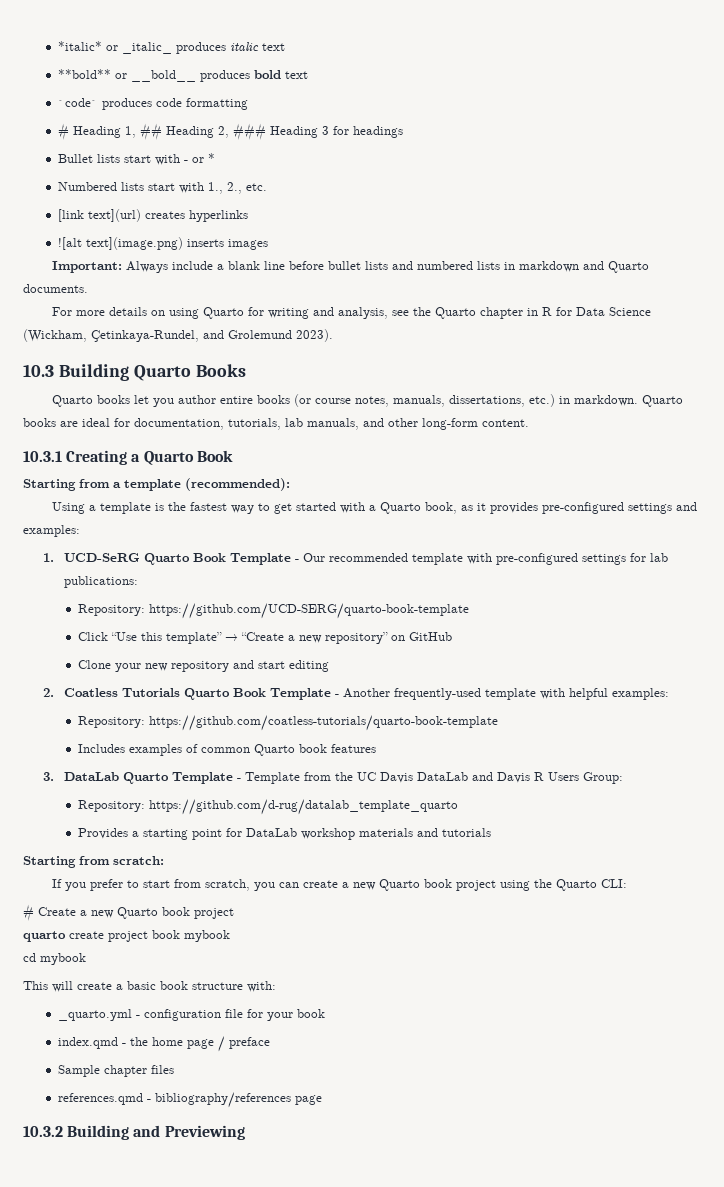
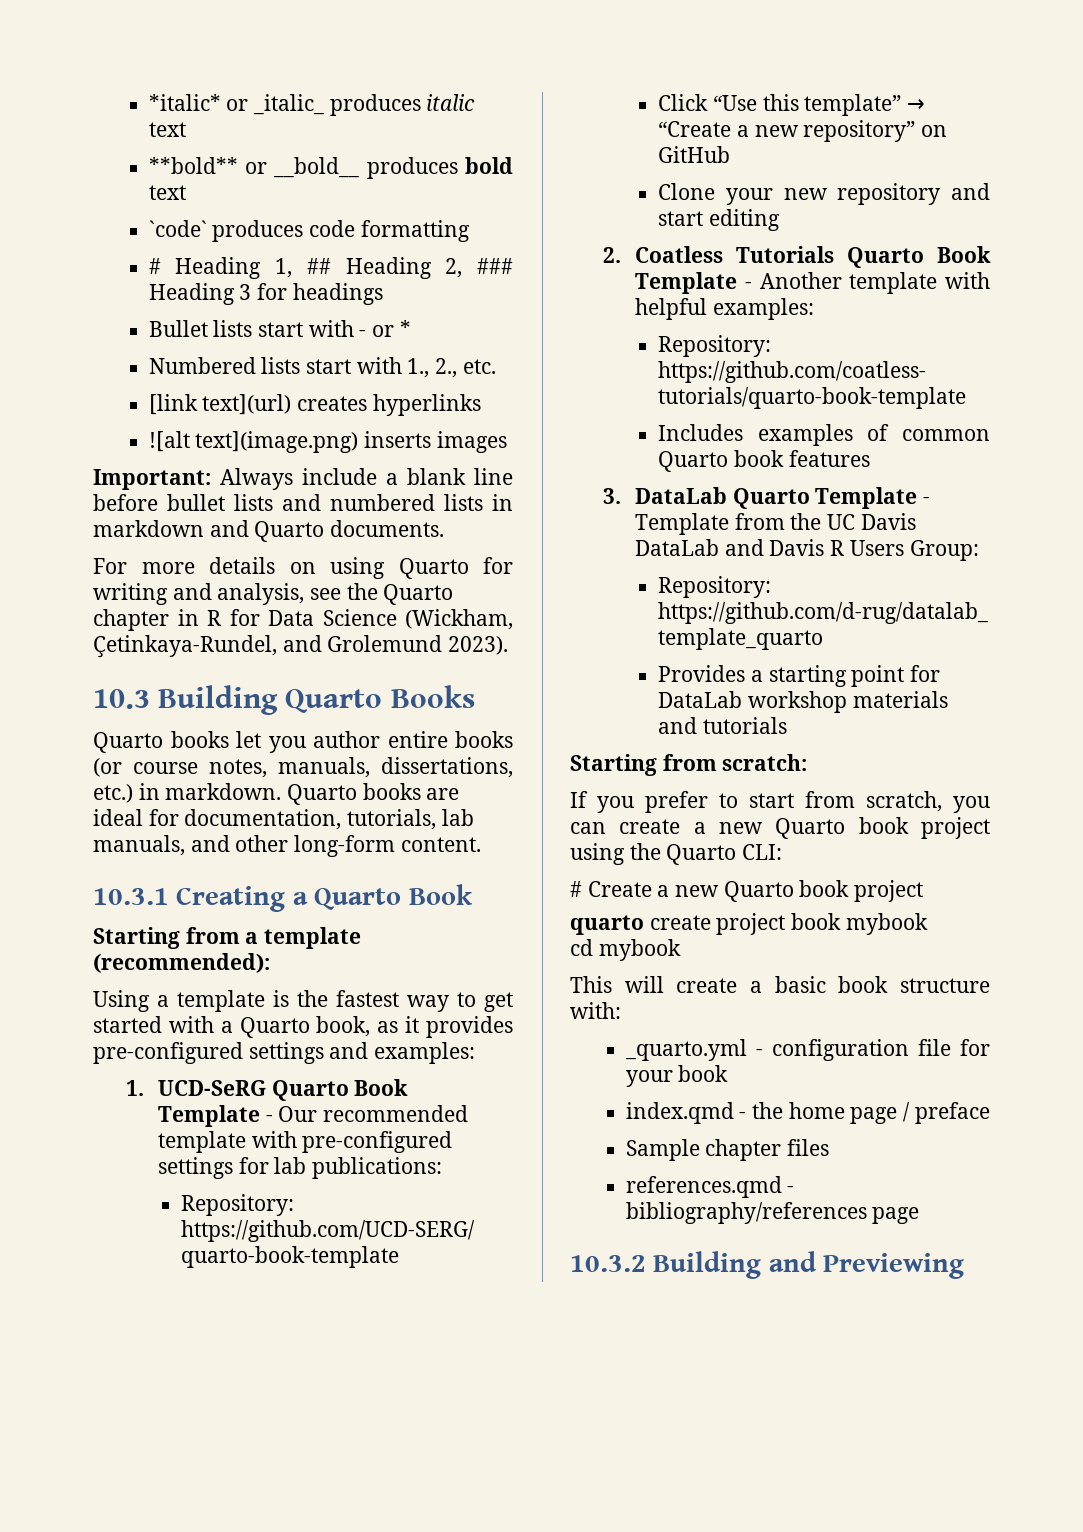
[393,688,481,700] frequently-used -> (842, 280) none

